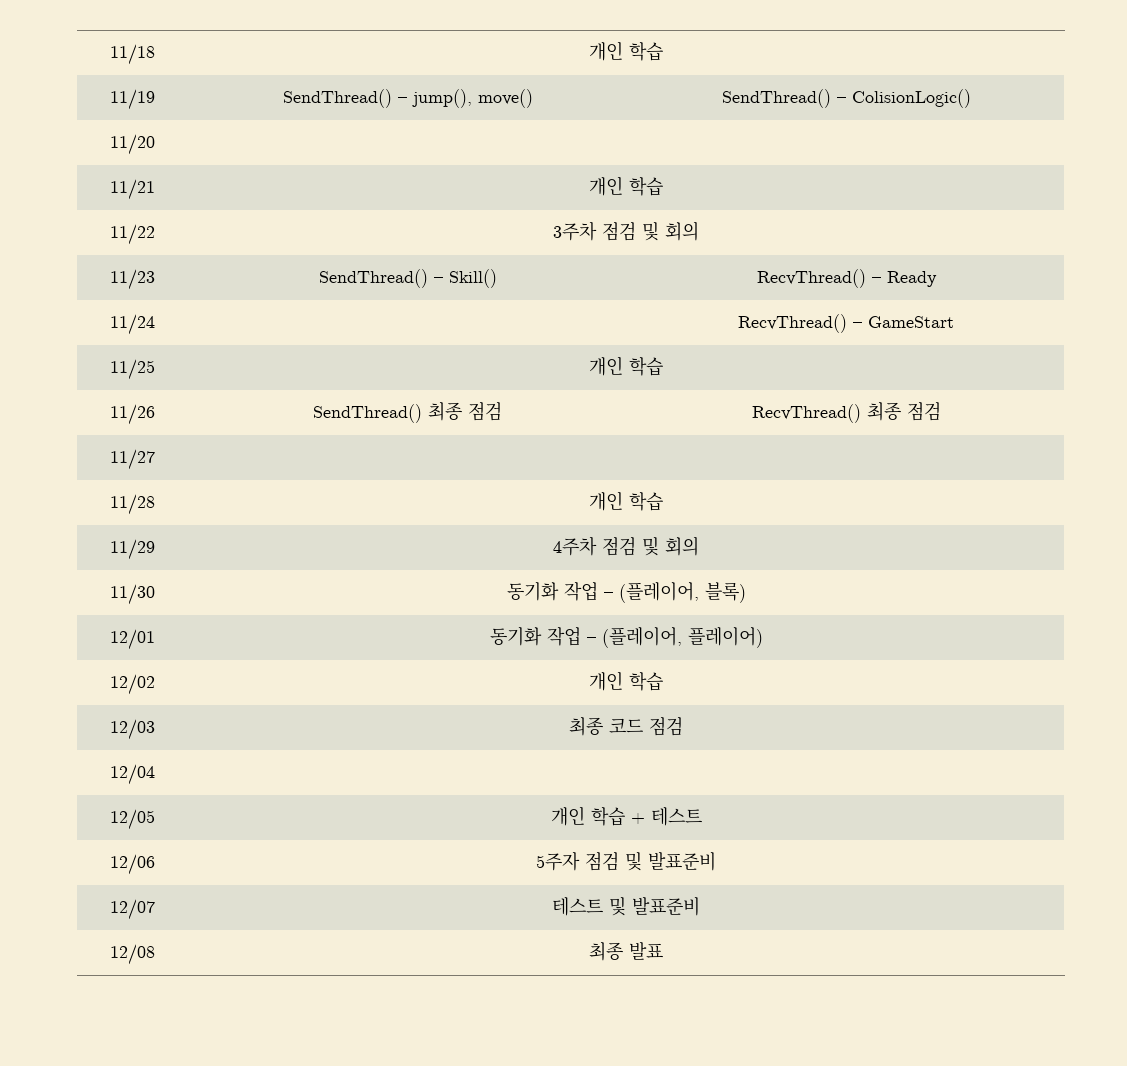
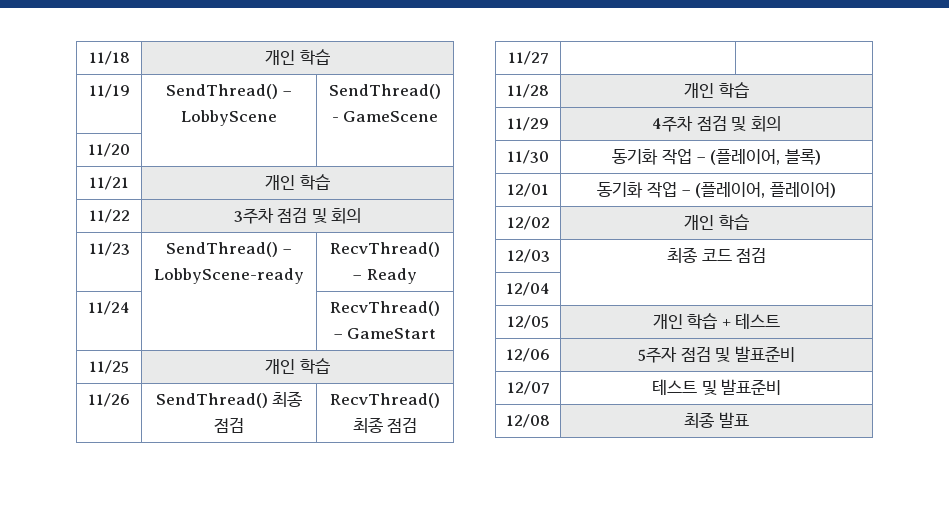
[411,89,533,108] [721,89,971,108] jump(), move() | SendThread() – ColisionLogic() -> [181,110,277,126] [329,84,441,99] [331,111,439,122] LobbyScene | SendThread() - GameScene
[448,269,497,288] Skill() -> [154,268,304,284] LobbyScene-ready

